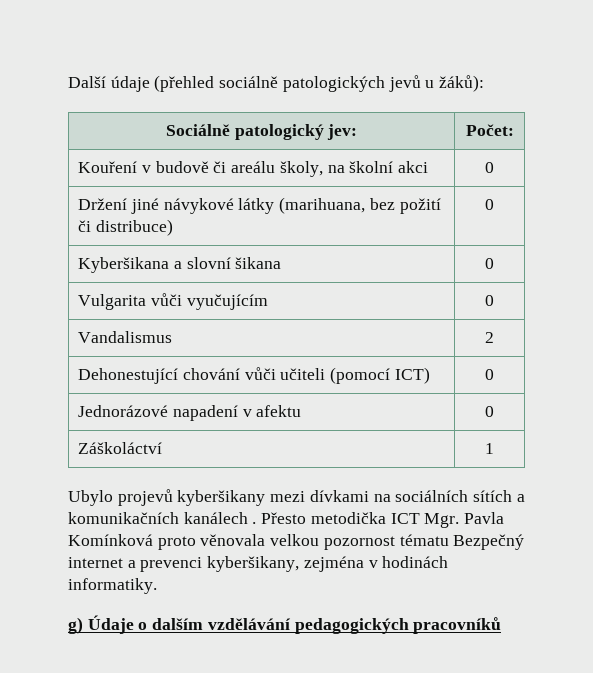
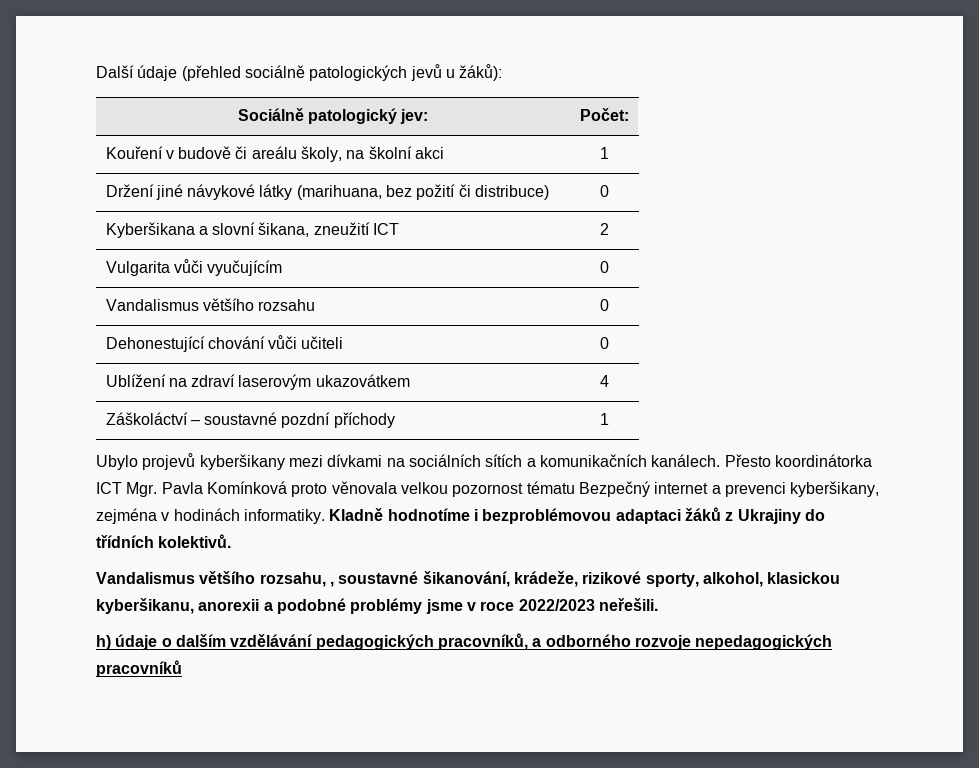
[485,162,494,173] 0 -> [599,147,609,159] 1
[235,257,282,269] [485,258,494,269] šikana | 0 -> [258,222,400,237] [599,223,609,235] šikana, zneužití ICT | 2
[485,332,494,343] | 2 -> [202,298,316,311] [599,299,609,311] většího rozsahu | 0
[330,367,430,384] [485,369,494,380] [78,405,302,421] [485,406,494,417] [78,442,163,454] (pomocí ICT) | 0 // Jednorázové napadení v afektu | 0 // Záškoláctví -> [599,337,609,349] [105,374,410,390] [599,375,609,387] [105,412,395,428] | 0 // Ublížení na zdraví laserovým ukazovátkem | 4 // Záškoláctví – soustavné pozdní příchody
[183,512,386,524] kanálech . Přesto metodička -> [651,454,872,467] kanálech. Přesto koordinátorka
[68,615,409,634] // g) Údaje o dalším vzdělávání pedagogických -> [329,507,825,524] [96,534,232,548] [96,571,841,587] [96,598,658,614] [96,633,833,650] Kladně hodnotíme i bezproblémovou adaptaci žáků z Ukrajiny do třídních kolektivů. // Vandalismus většího rozsahu, , soustavné šikanování, krádeže, rizikové sporty, alkohol, klasickou kyberšikanu, anorexii a podobné problémy jsme v roce 2022/2023 neřešili. // h) údaje o dalším vzdělávání pedagogických pracovníků, a odborného rozvoje nepedagogických

